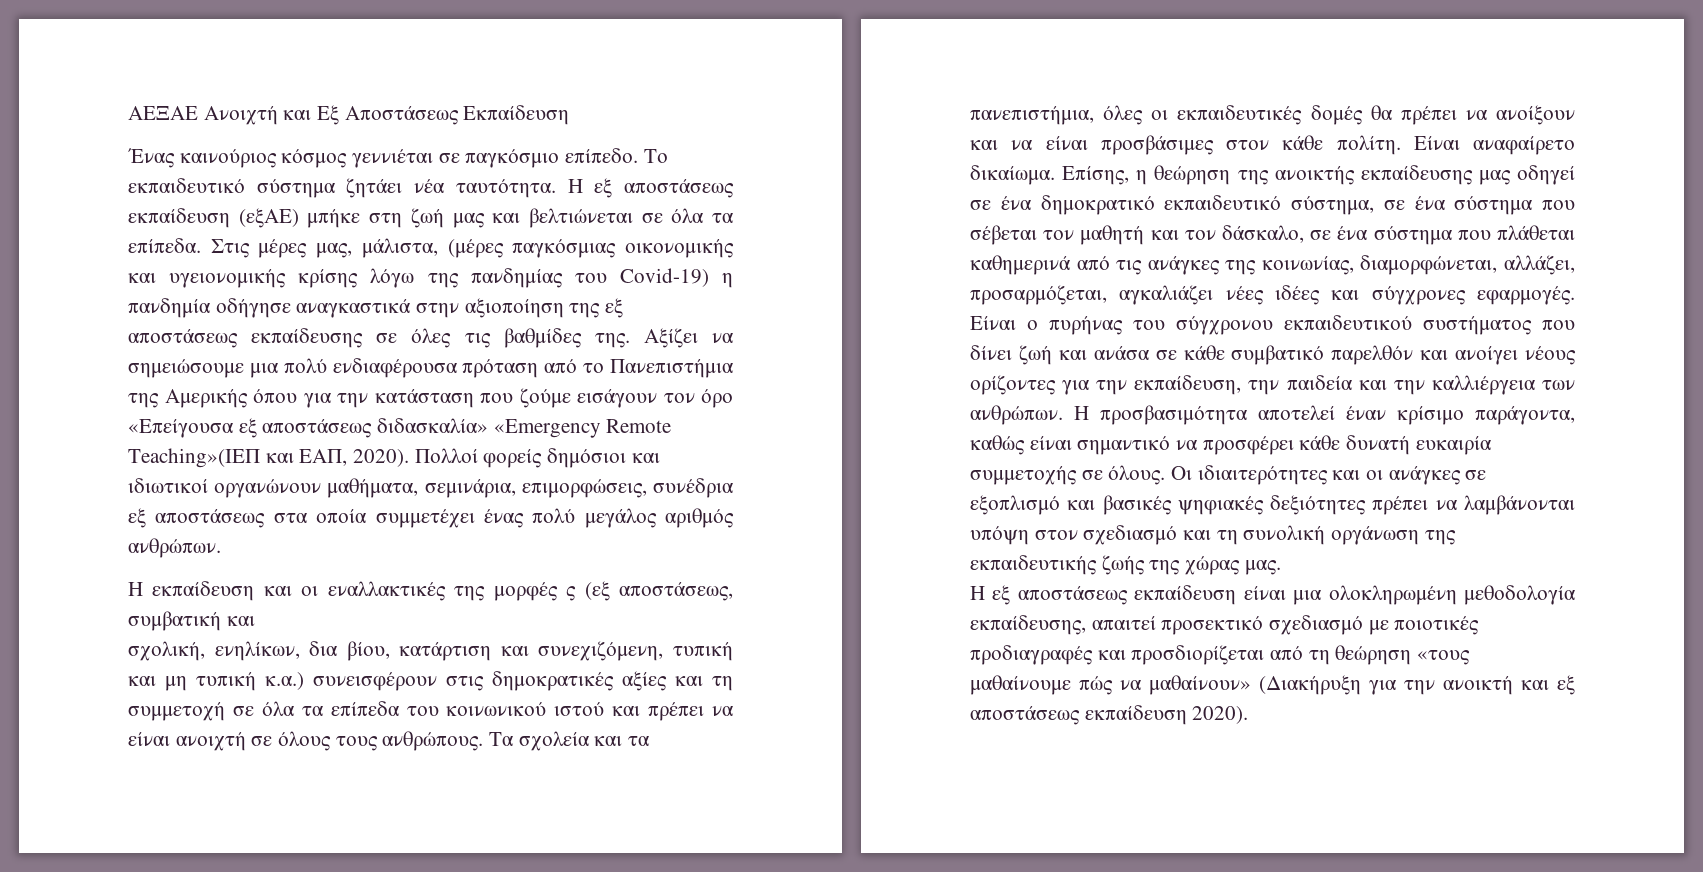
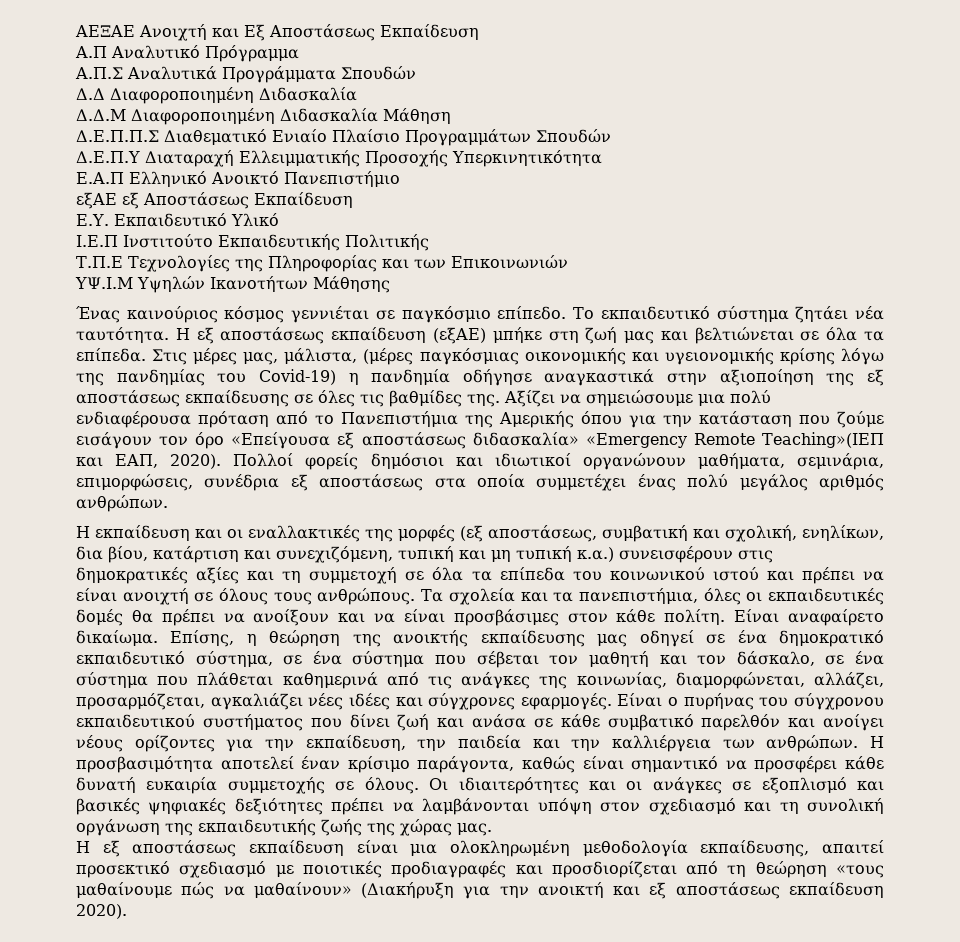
(570, 115) none -> [75,45,299,62] [75,66,416,83] [76,87,357,104] [76,108,451,125] [76,129,611,146] [76,150,602,167] [76,171,400,187] [76,192,353,209] [76,213,279,227] [76,234,429,251] [76,255,568,272] [75,276,390,293] // Α.Π Αναλυτικό Πρόγραμμα // Α.Π.Σ Αναλυτικά Προγράμματα Σπουδών // Δ.Δ Διαφοροποιημένη Διδασκαλία // Δ.Δ.Μ Διαφοροποιημένη Διδασκαλία Μάθηση // Δ.Ε.Π.Π.Σ Διαθεματικό Ενιαίο Πλαίσιο Προγραμμάτων Σπουδών // Δ.Ε.Π.Υ Διαταραχή Ελλειμματικής Προσοχής Υπερκινητικότητα // Ε.Α.Π Ελληνικό Ανοικτό Πανεπιστήμιο // εξΑΕ εξ Αποστάσεως Εκπαίδευση // Ε.Υ. Εκπαιδευτικό Υλικό // Ι.Ε.Π Ινστιτούτο Εκπαιδευτικής Πολιτικής // Τ.Π.Ε Τεχνολογίες της Πληροφορίας και των Επικοινωνιών // ΥΨ.Ι.Μ Υψηλών Ικανοτήτων Μάθησης
[566,586,577,601] ς -> (455, 533) none
(255, 621) // -> (720, 534) none

